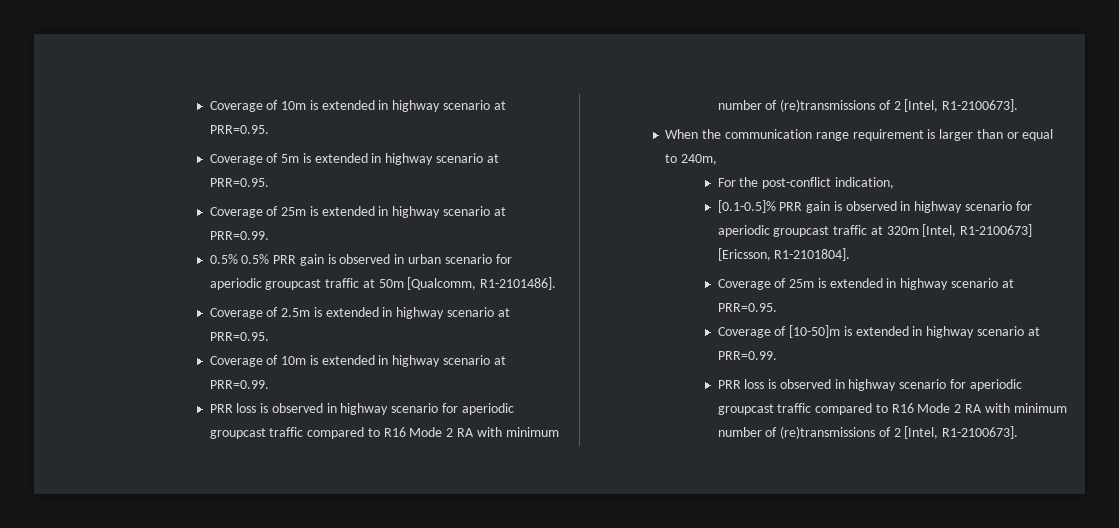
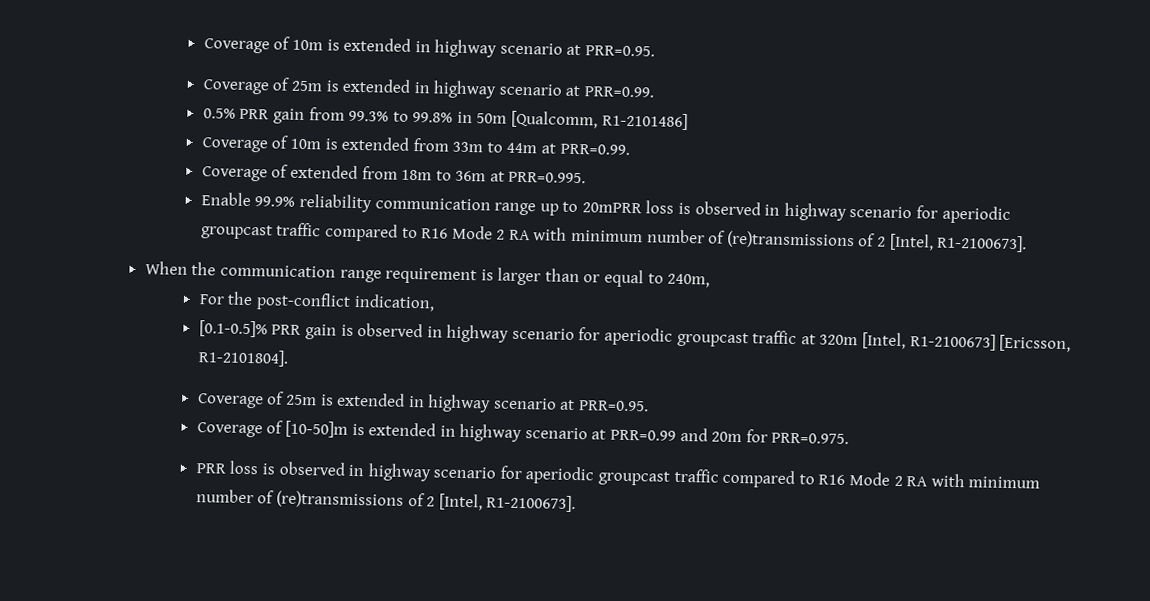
[209,153,499,165] [209,178,269,187] // Coverage of 5m is extended in highway scenario at PRR=0.95. -> (656, 51) none
[241,254,512,266] [209,277,557,290] [209,307,510,319] [209,332,269,341] [209,355,506,367] [209,380,269,389] [209,404,233,413] 0.5% PRR gain is observed in urban scenario for aperiodic groupcast traffic at 50m [Qualcomm, R1-2101486]. // Coverage of 2.5m is extended in highway scenario at PRR=0.95. // Coverage of 10m is extended in highway scenario at PRR=0.99. // PRR -> [239,107,688,131] [201,135,630,155] [201,164,587,184] [200,192,642,216] PRR gain from 99.3% to 99.8% in 50m [Qualcomm, R1-2101486] // Coverage of 10m is extended from 33m to 44m at PRR=0.99. // Coverage of extended from 18m to 36m at PRR=0.995. // Enable 99.9% reliability communication range up to 20mPRR
[717,351,777,360] PRR=0.99. -> [610,427,850,445] PRR=0.99 and 20m for PRR=0.975.

